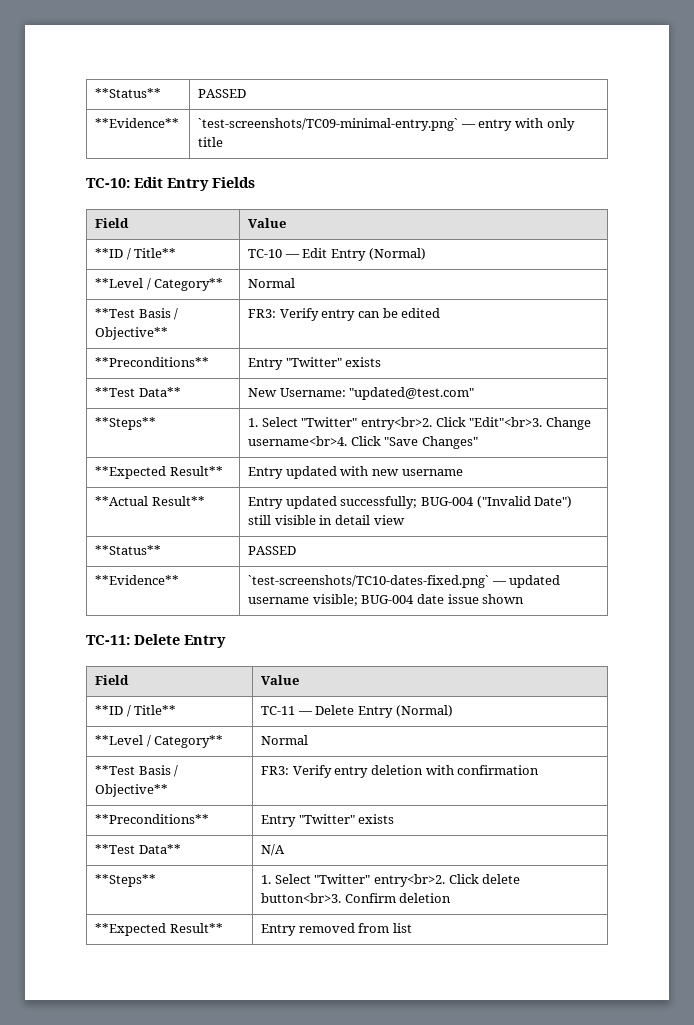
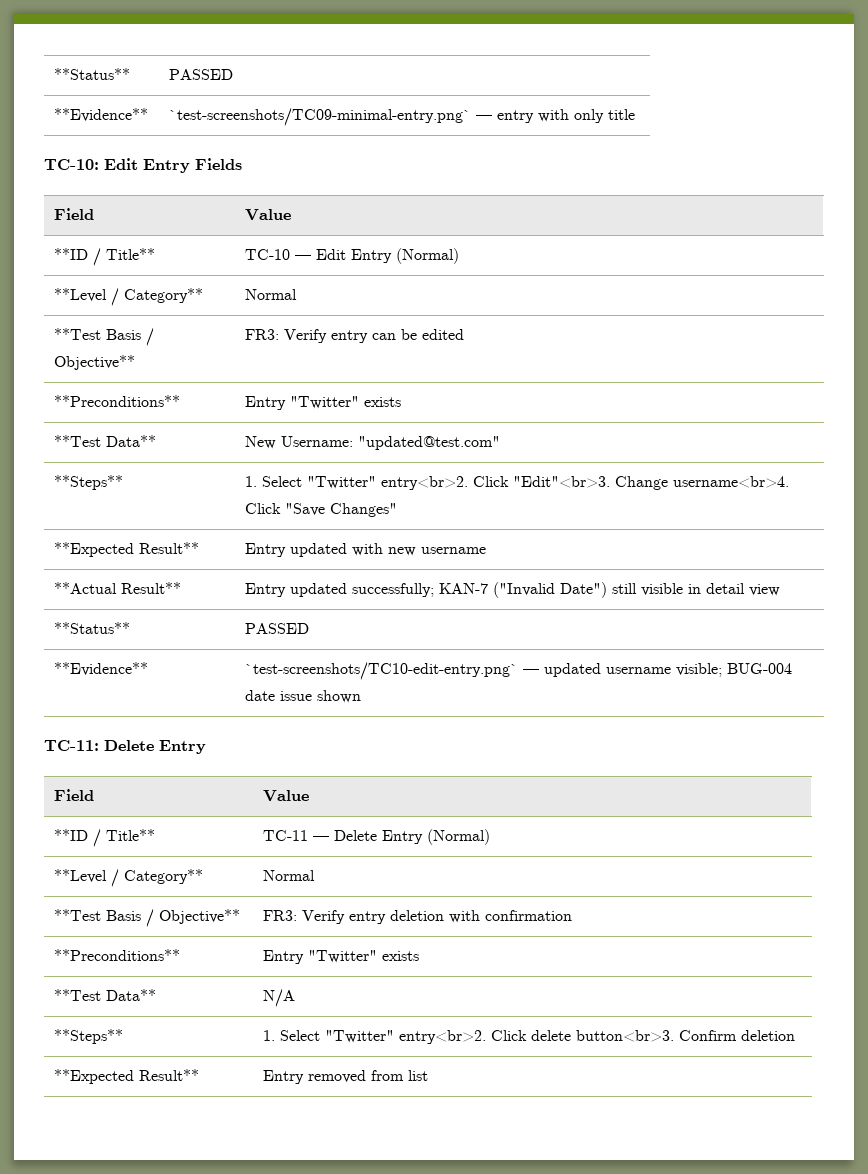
[421,497,475,506] BUG-004 -> [439,583,489,594] KAN-7
[248,575,490,588] `test-screenshots/TC10-dates-fixed.png` -> [245,662,519,680] `test-screenshots/TC10-edit-entry.png`

